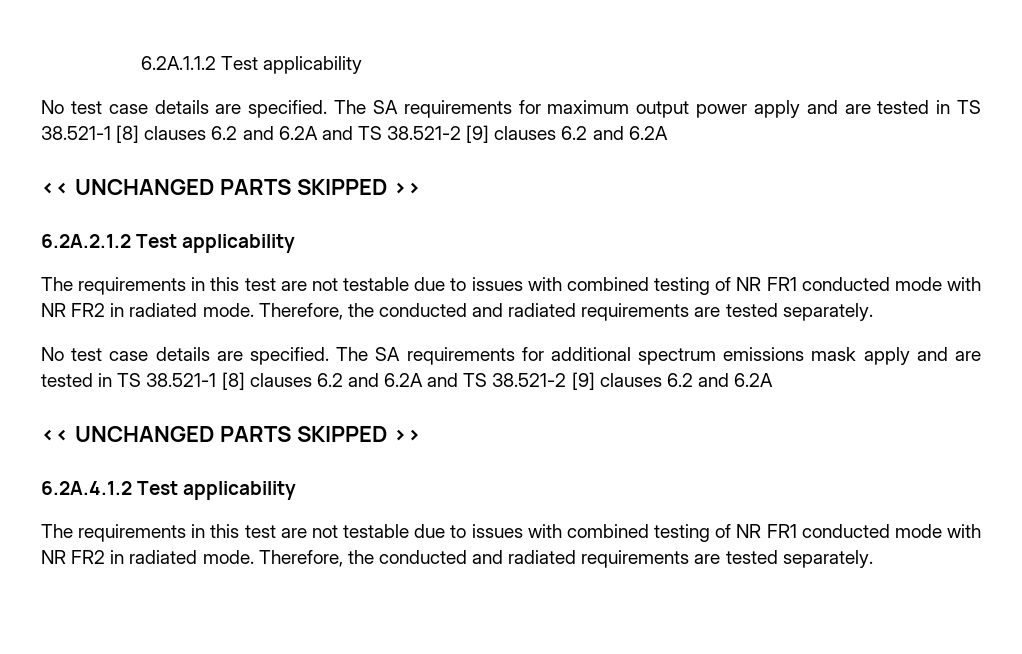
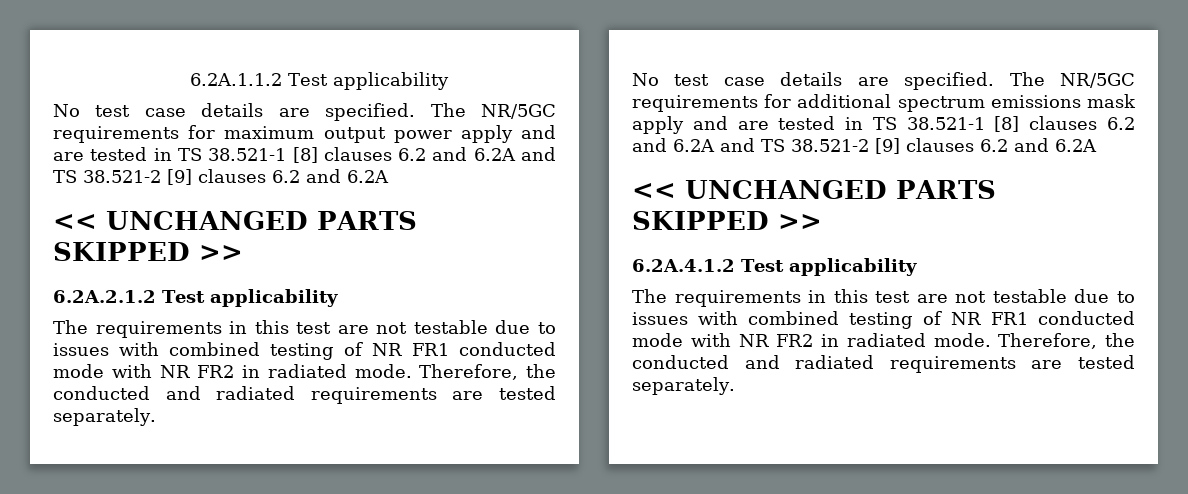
[372,100,398,114] SA -> [481,104,556,119] NR/5GC
[375,347,401,361] SA -> [1060,73,1135,88] NR/5GC

